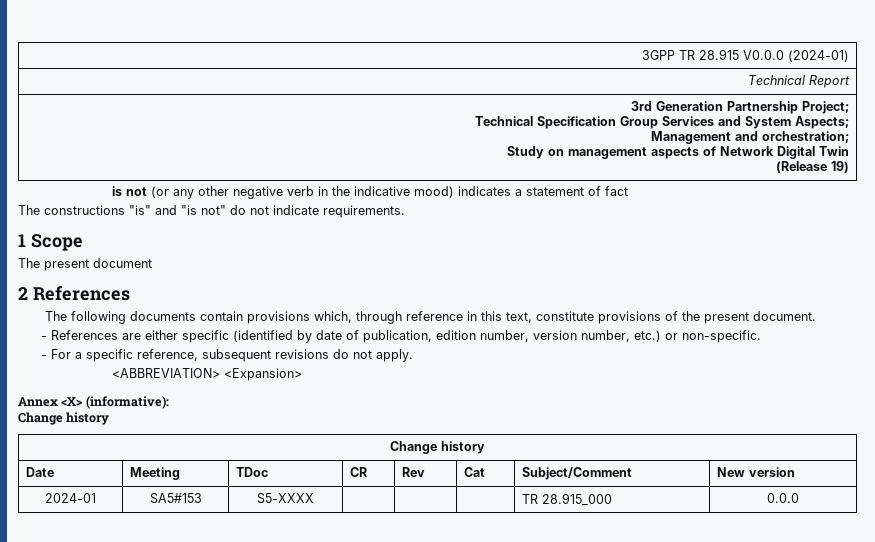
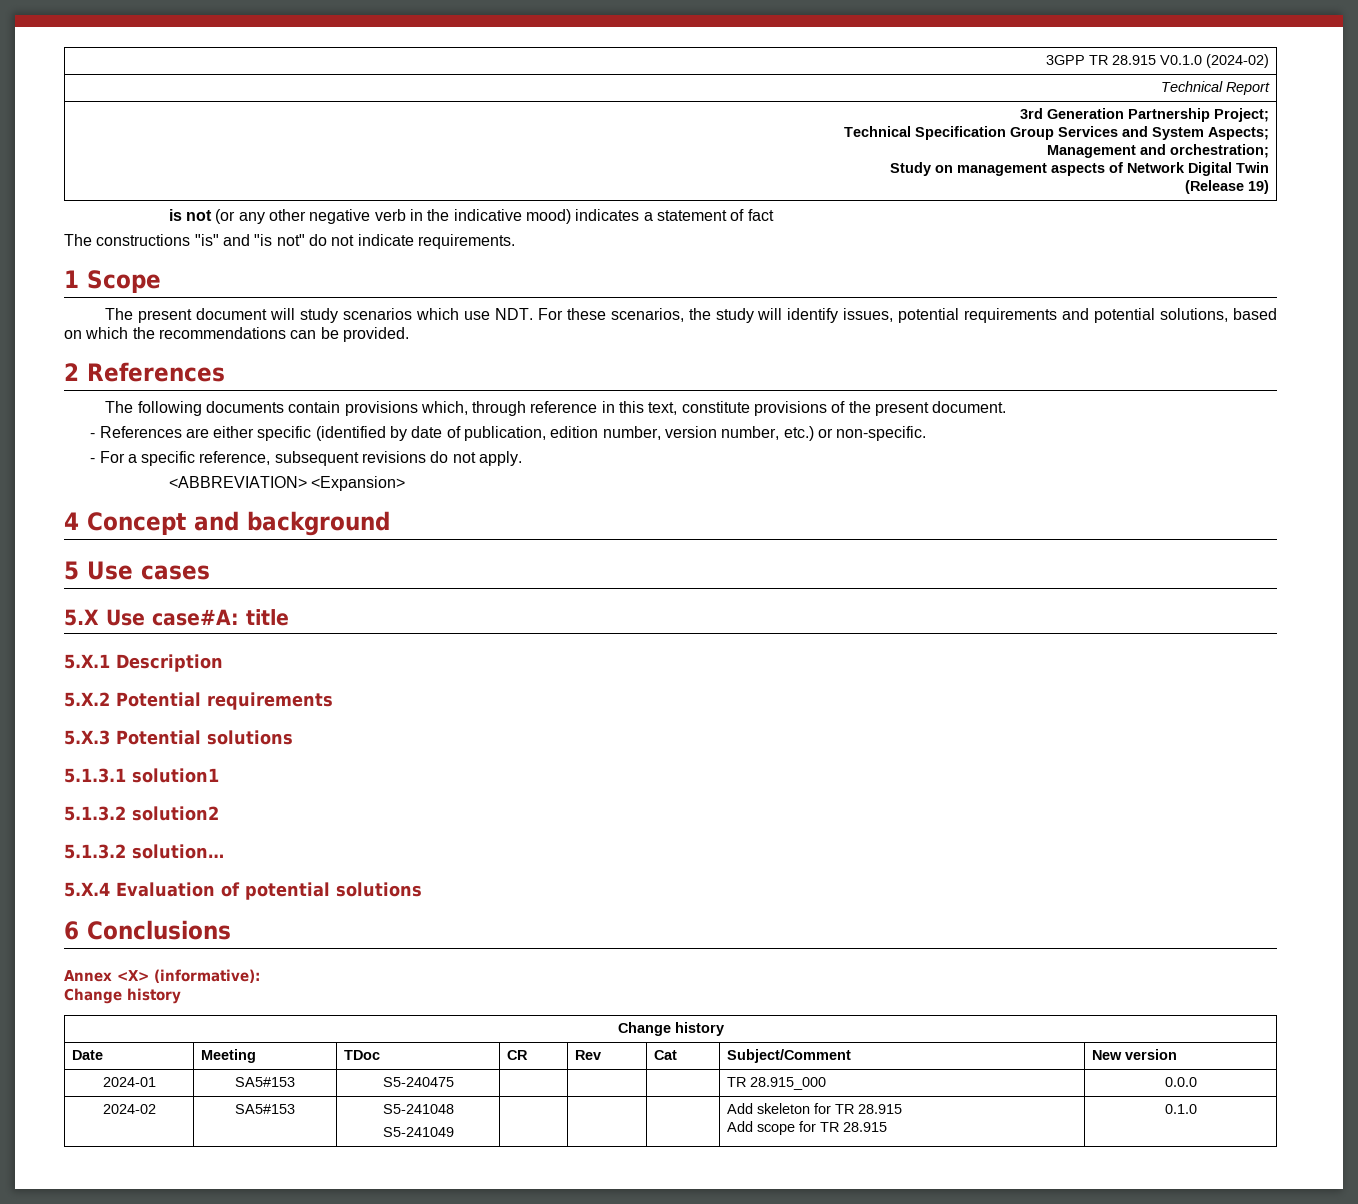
[742,50,849,62] V0.0.0 (2024-01) -> [1160,54,1270,68] V0.1.0 (2024-02)
(152, 263) none -> [270,308,1277,323] [64,327,409,342] will study scenarios which use NDT. For these scenarios, the study will identify issues, potential requirements and potential solutions, based on which the recommendations can be provided.
(302, 374) none -> [64,511,390,536] [64,561,210,580] [64,609,289,626] [64,654,223,672] [64,692,333,710] [64,730,293,745] [64,768,219,783] [64,806,219,821] [64,844,224,859] [64,882,422,900] [64,920,231,940] // 4 Concept and background // 5 Use cases // 5.X Use case#A: title // 5.X.1 Description // 5.X.2 Potential requirements // 5.X.3 Potential solutions // 5.1.3.1 solution1 // 5.1.3.2 solution2 // 5.1.3.2 solution… // 5.X.4 Evaluation of potential solutions // 6 Conclusions
[257,493,314,504] S5-XXXX -> [382,1077,454,1087] S5-240475
(799, 498) none -> [102,1104,156,1114] [235,1104,295,1114] [382,1104,454,1114] [382,1127,454,1137] [726,1103,902,1114] [726,1121,887,1135] [1164,1104,1197,1114] // 2024-02 | SA5#153 | S5-241048 // S5-241049 | | | | Add skeleton for TR 28.915 // Add scope for TR 28.915 | 0.1.0

